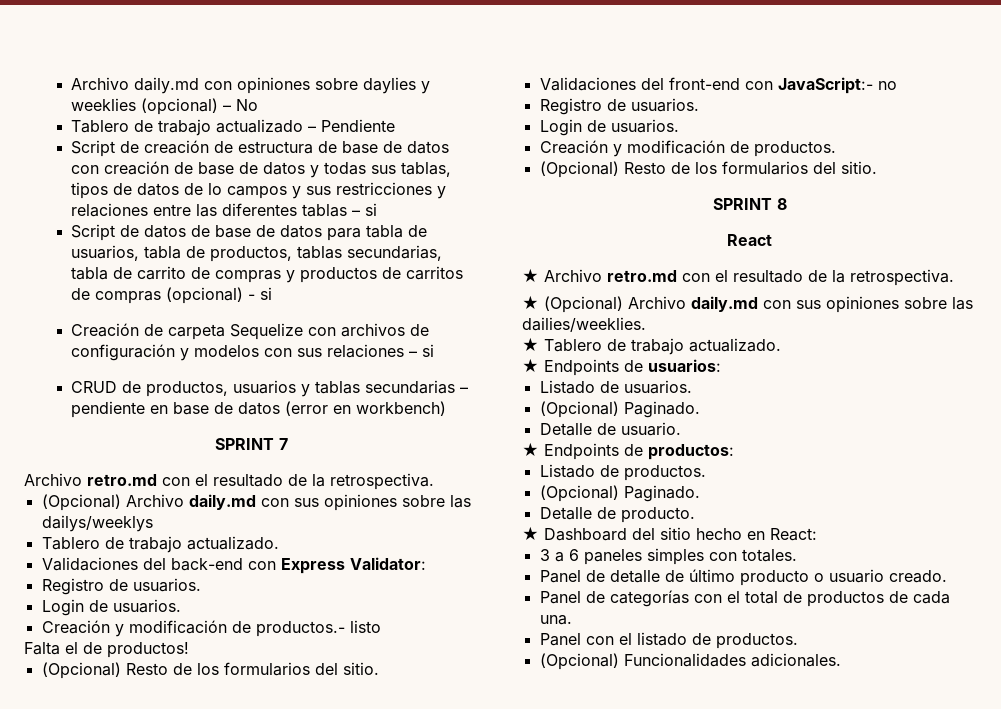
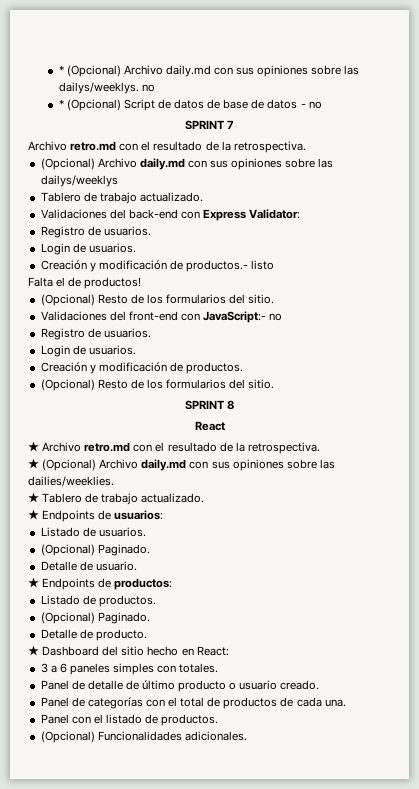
[70,77,430,94] [70,98,258,115] [70,119,395,136] [70,140,449,157] [70,161,451,178] [70,182,446,199] [70,203,377,217] Archivo daily.md con opiniones sobre daylies y weeklies (opcional) – No // Tablero de trabajo actualizado – Pendiente // Script de creación de estructura de base de datos con creación de base de datos y todas sus tablas, tipos de datos de lo campos y sus restricciones y relaciones entre las diferentes tablas – si // -> [58,65,360,77] [58,82,155,94] [58,99,121,111] * (Opcional) Archivo daily.md con sus opiniones sobre las dailys/weeklys. no // * (Opcional)
[326,225,427,241] [70,245,442,262] [70,266,463,283] [70,287,272,304] [70,323,429,340] [70,344,434,361] [70,380,468,397] [70,401,446,418] para tabla de usuarios, tabla de productos, tablas secundarias, tabla de carrito de compras y productos de carritos de compras (opcional) - si // Creación de carpeta Sequelize con archivos de configuración y modelos con sus relaciones – si // CRUD de productos, usuarios y tablas secundarias – pendiente en base de datos (error en workbench) -> [300,101,322,109] - no

